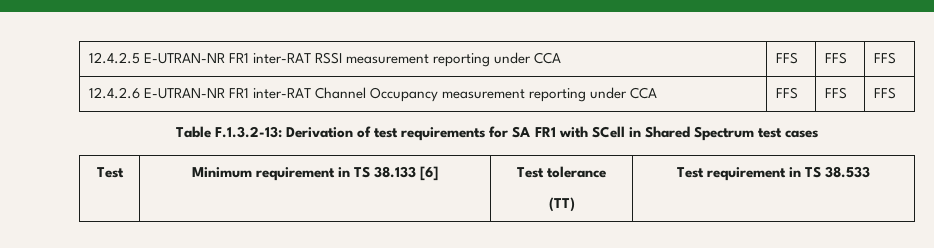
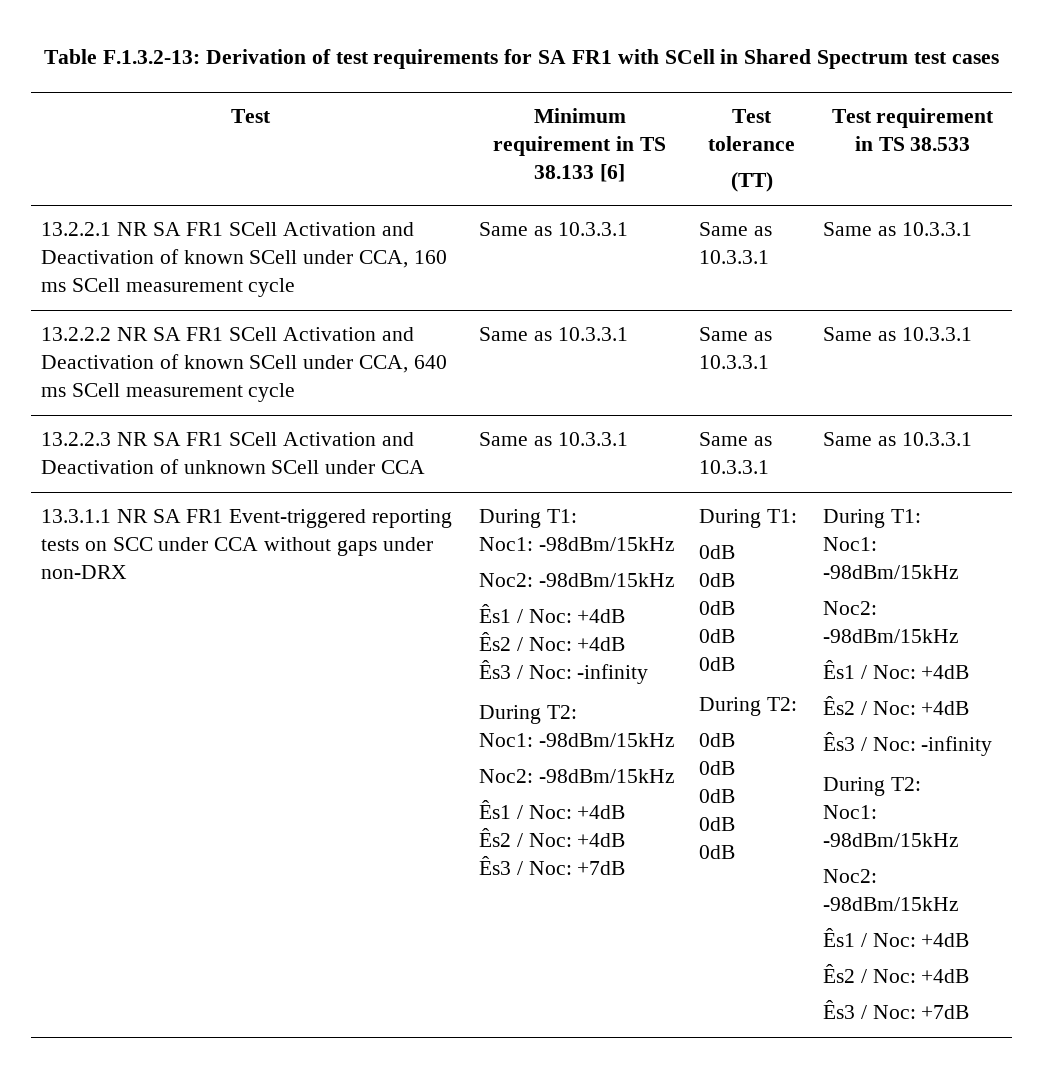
[88,52,562,67] [775,52,798,64] [824,52,847,64] [873,52,896,64] [88,87,658,102] [775,87,798,99] [824,87,847,99] [873,87,896,99] 12.4.2.5 E-UTRAN-NR FR1 inter-RAT RSSI measurement reporting under CCA | FFS | FFS | FFS // 12.4.2.6 E-UTRAN-NR FR1 inter-RAT Channel Occupancy measurement reporting under CCA | FFS | FFS | FFS // -> (44, 56) none
(871, 172) none -> [40,222,414,236] [40,249,447,268] [40,278,296,297] [478,222,628,236] [698,222,772,236] [698,250,769,264] [822,222,972,236] [40,327,414,341] [40,354,447,373] [40,383,296,402] [478,327,628,341] [698,327,772,341] [698,355,769,369] [822,327,972,341] [40,432,414,446] [40,459,425,474] [478,432,628,446] [698,432,772,446] [698,460,769,474] [822,432,972,446] [40,509,452,528] [40,537,433,556] [40,565,127,579] [478,509,577,528] [478,537,675,551] [478,573,675,587] [478,604,626,623] [478,632,626,651] [478,660,649,684] [478,705,577,724] [478,733,675,747] [478,769,675,783] [478,800,626,819] [478,828,626,847] [478,856,626,875] [698,509,797,528] [698,545,735,559] [698,573,735,587] [698,601,735,615] [698,629,735,643] [698,657,735,671] [698,697,797,716] [698,733,735,747] [698,761,735,775] [698,789,735,803] [698,817,735,831] [698,845,735,859] [822,509,921,528] [822,537,877,551] [822,565,959,579] [822,601,877,615] [822,629,959,643] [822,660,970,679] [822,696,970,715] [822,732,993,756] [822,777,921,796] [822,805,877,819] [822,833,959,847] [822,869,877,883] [822,897,959,911] [822,928,970,947] [822,964,970,983] [822,1000,970,1019] // 13.2.2.1 NR SA FR1 SCell Activation and Deactivation of known SCell under CCA, 160 ms SCell measurement cycle | Same as 10.3.3.1 | Same as 10.3.3.1 | Same as 10.3.3.1 // 13.2.2.2 NR SA FR1 SCell Activation and Deactivation of known SCell under CCA, 640 ms SCell measurement cycle | Same as 10.3.3.1 | Same as 10.3.3.1 | Same as 10.3.3.1 // 13.2.2.3 NR SA FR1 SCell Activation and Deactivation of unknown SCell under CCA | Same as 10.3.3.1 | Same as 10.3.3.1 | Same as 10.3.3.1 // 13.3.1.1 NR SA FR1 Event-triggered reporting tests on SCC under CCA without gaps under non-DRX | During T1: // Noc1: -98dBm/15kHz // Noc2: -98dBm/15kHz // Ês1 / Noc: +4dB // Ês2 / Noc: +4dB // Ês3 / Noc: -infinity // During T2: // Noc1: -98dBm/15kHz // Noc2: -98dBm/15kHz // Ês1 / Noc: +4dB // Ês2 / Noc: +4dB // Ês3 / Noc: +7dB | During T1: // 0dB // 0dB // 0dB // 0dB // 0dB // During T2: // 0dB // 0dB // 0dB // 0dB // 0dB | During T1: // Noc1: -98dBm/15kHz // Noc2: -98dBm/15kHz // Ês1 / Noc: +4dB // Ês2 / Noc: +4dB // Ês3 / Noc: -infinity // During T2: // Noc1: -98dBm/15kHz // Noc2: -98dBm/15kHz // Ês1 / Noc: +4dB // Ês2 / Noc: +4dB // Ês3 / Noc: +7dB

